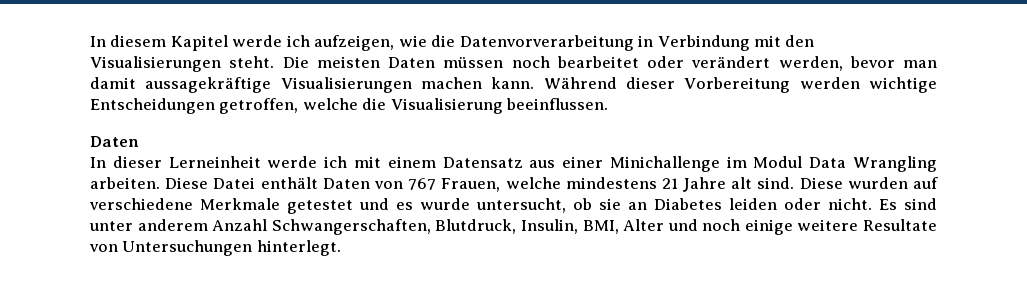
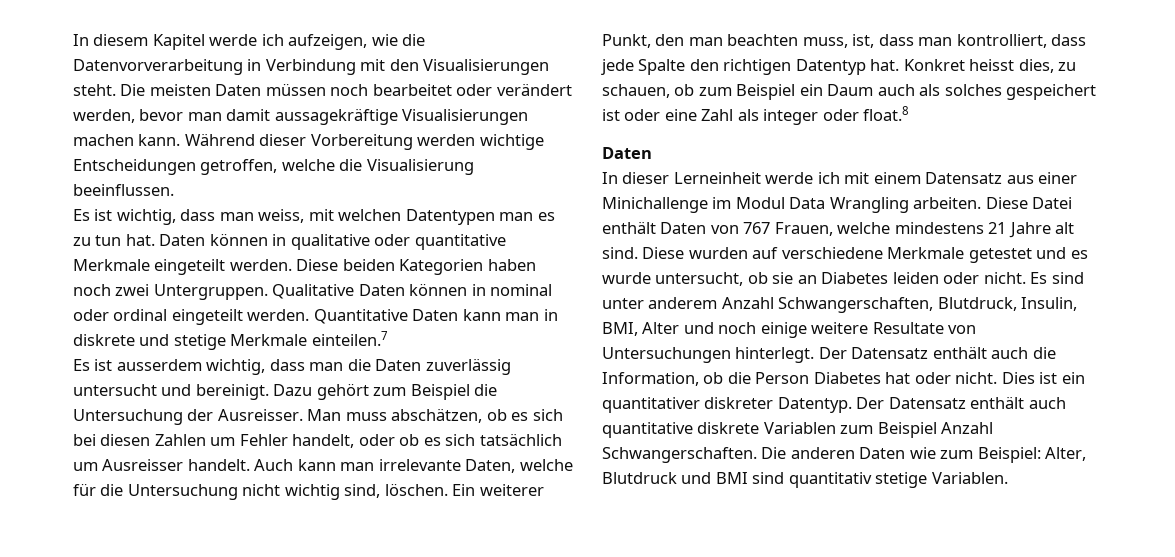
(609, 104) none -> [73,209,555,225] [73,233,506,250] [73,259,536,275] [73,283,553,300] [73,309,558,325] [73,331,388,350] [73,358,511,375] [73,383,498,400] [73,408,563,425] [73,433,562,448] [73,459,573,473] [73,483,544,500] [602,34,1087,48] [601,59,1077,75] [602,84,1097,100] [602,106,910,125] // Es ist wichtig, dass man weiss, mit welchen Datentypen man es zu tun hat. Daten können in qualitative oder quantitative Merkmale eingeteilt werden. Diese beiden Kategorien haben noch zwei Untergruppen. Qualitative Daten können in nominal oder ordinal eingeteilt werden. Quantitative Daten kann man in diskrete und stetige Merkmale einteilen.7 // Es ist ausserdem wichtig, dass man die Daten zuverlässig untersucht und bereinigt. Dazu gehört zum Beispiel die Untersuchung der Ausreisser. Man muss abschätzen, ob es sich bei diesen Zahlen um Fehler handelt, oder ob es sich tatsächlich um Ausreisser handelt. Auch kann man irrelevante Daten, welche für die Untersuchung nicht wichtig sind, löschen. Ein weiterer Punkt, den man beachten muss, ist, dass man kontrolliert, dass jede Spalte den richtigen Datentyp hat. Konkret heisst dies, zu schauen, ob zum Beispiel ein Daum auch als solches gespeichert ist oder eine Zahl als integer oder float.8
(341, 248) none -> [818,346,1056,359] [602,372,1085,386] [602,396,1066,413] [602,422,994,438] [602,447,1087,463] [602,472,1008,488] Der Datensatz enthält auch die Information, ob die Person Diabetes hat oder nicht. Dies ist ein quantitativer diskreter Datentyp. Der Datensatz enthält auch quantitative diskrete Variablen zum Beispiel Anzahl Schwangerschaften. Die anderen Daten wie zum Beispiel: Alter, Blutdruck und BMI sind quantitativ stetige Variablen.

